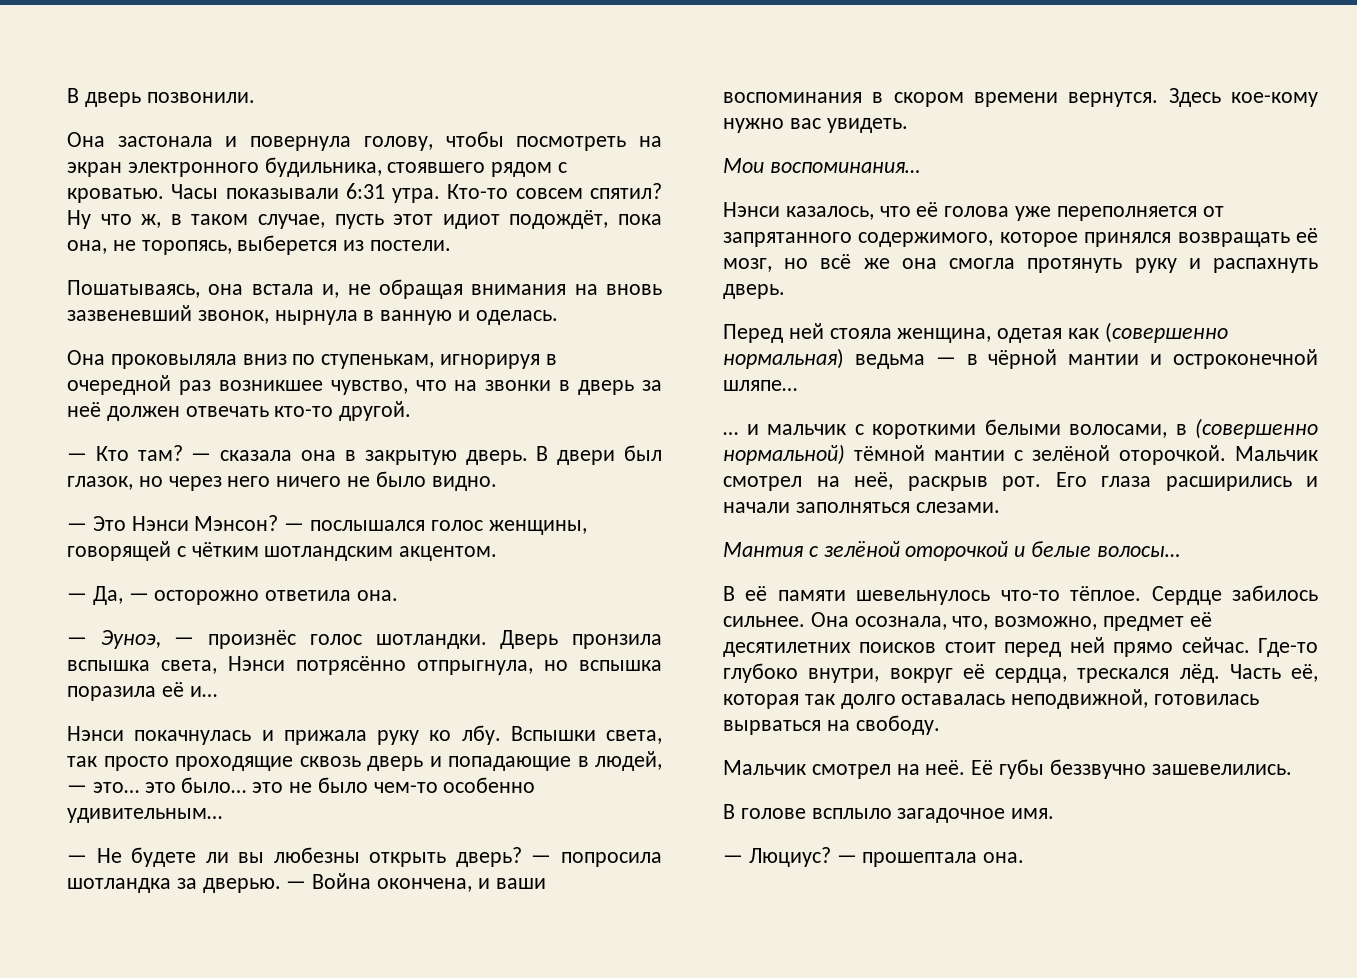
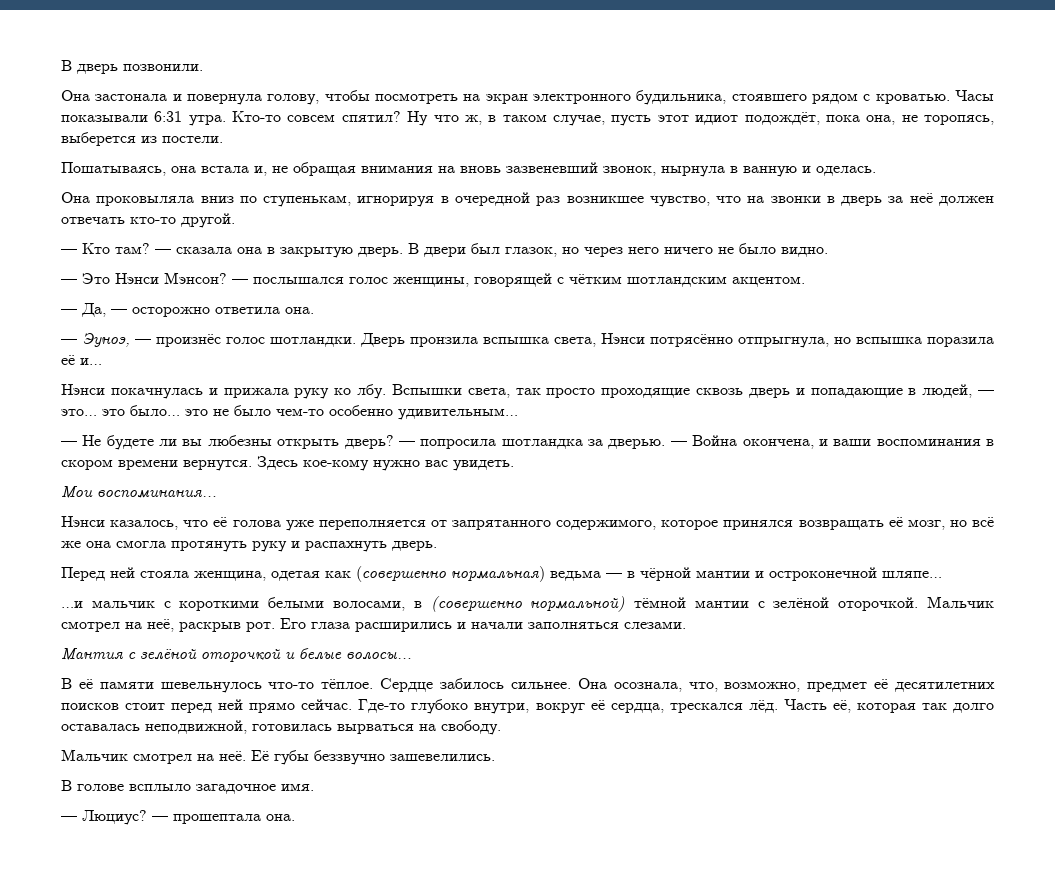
[723,424,759,435] … и -> [61,601,83,608] …и

